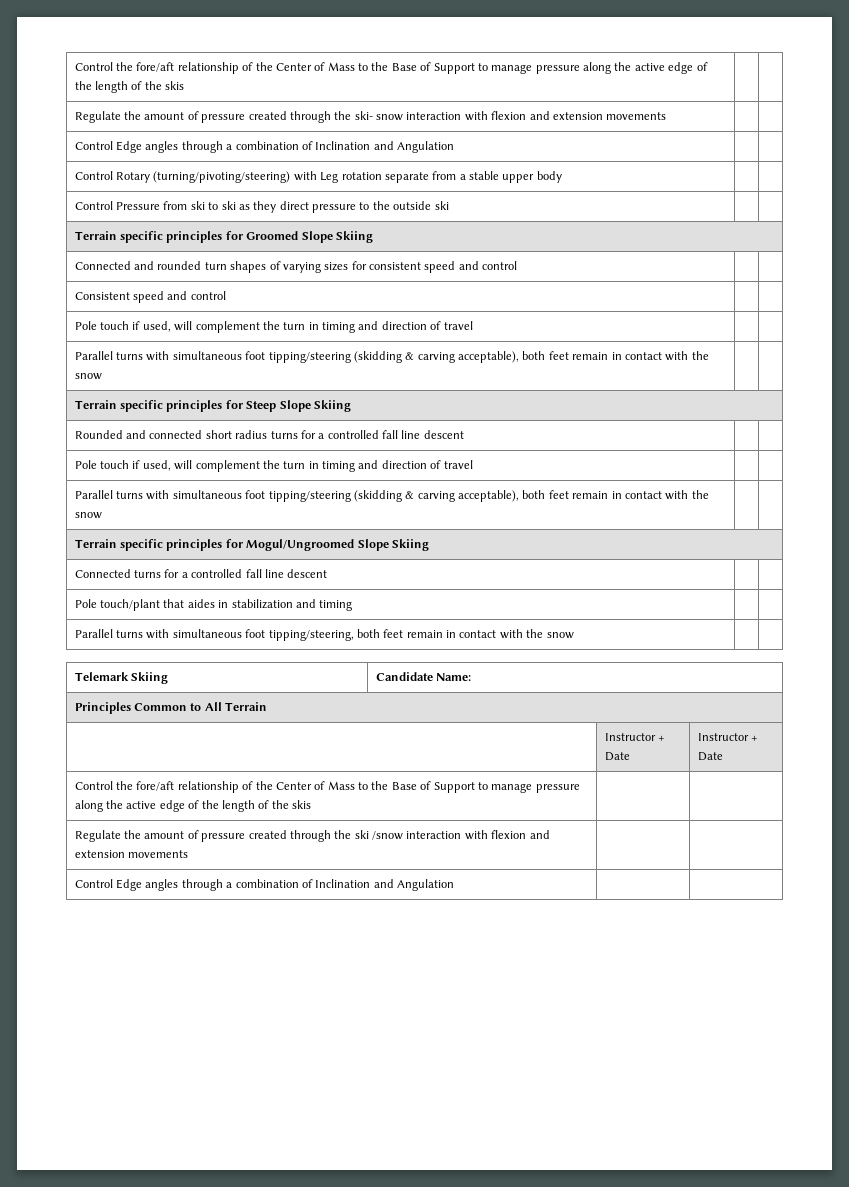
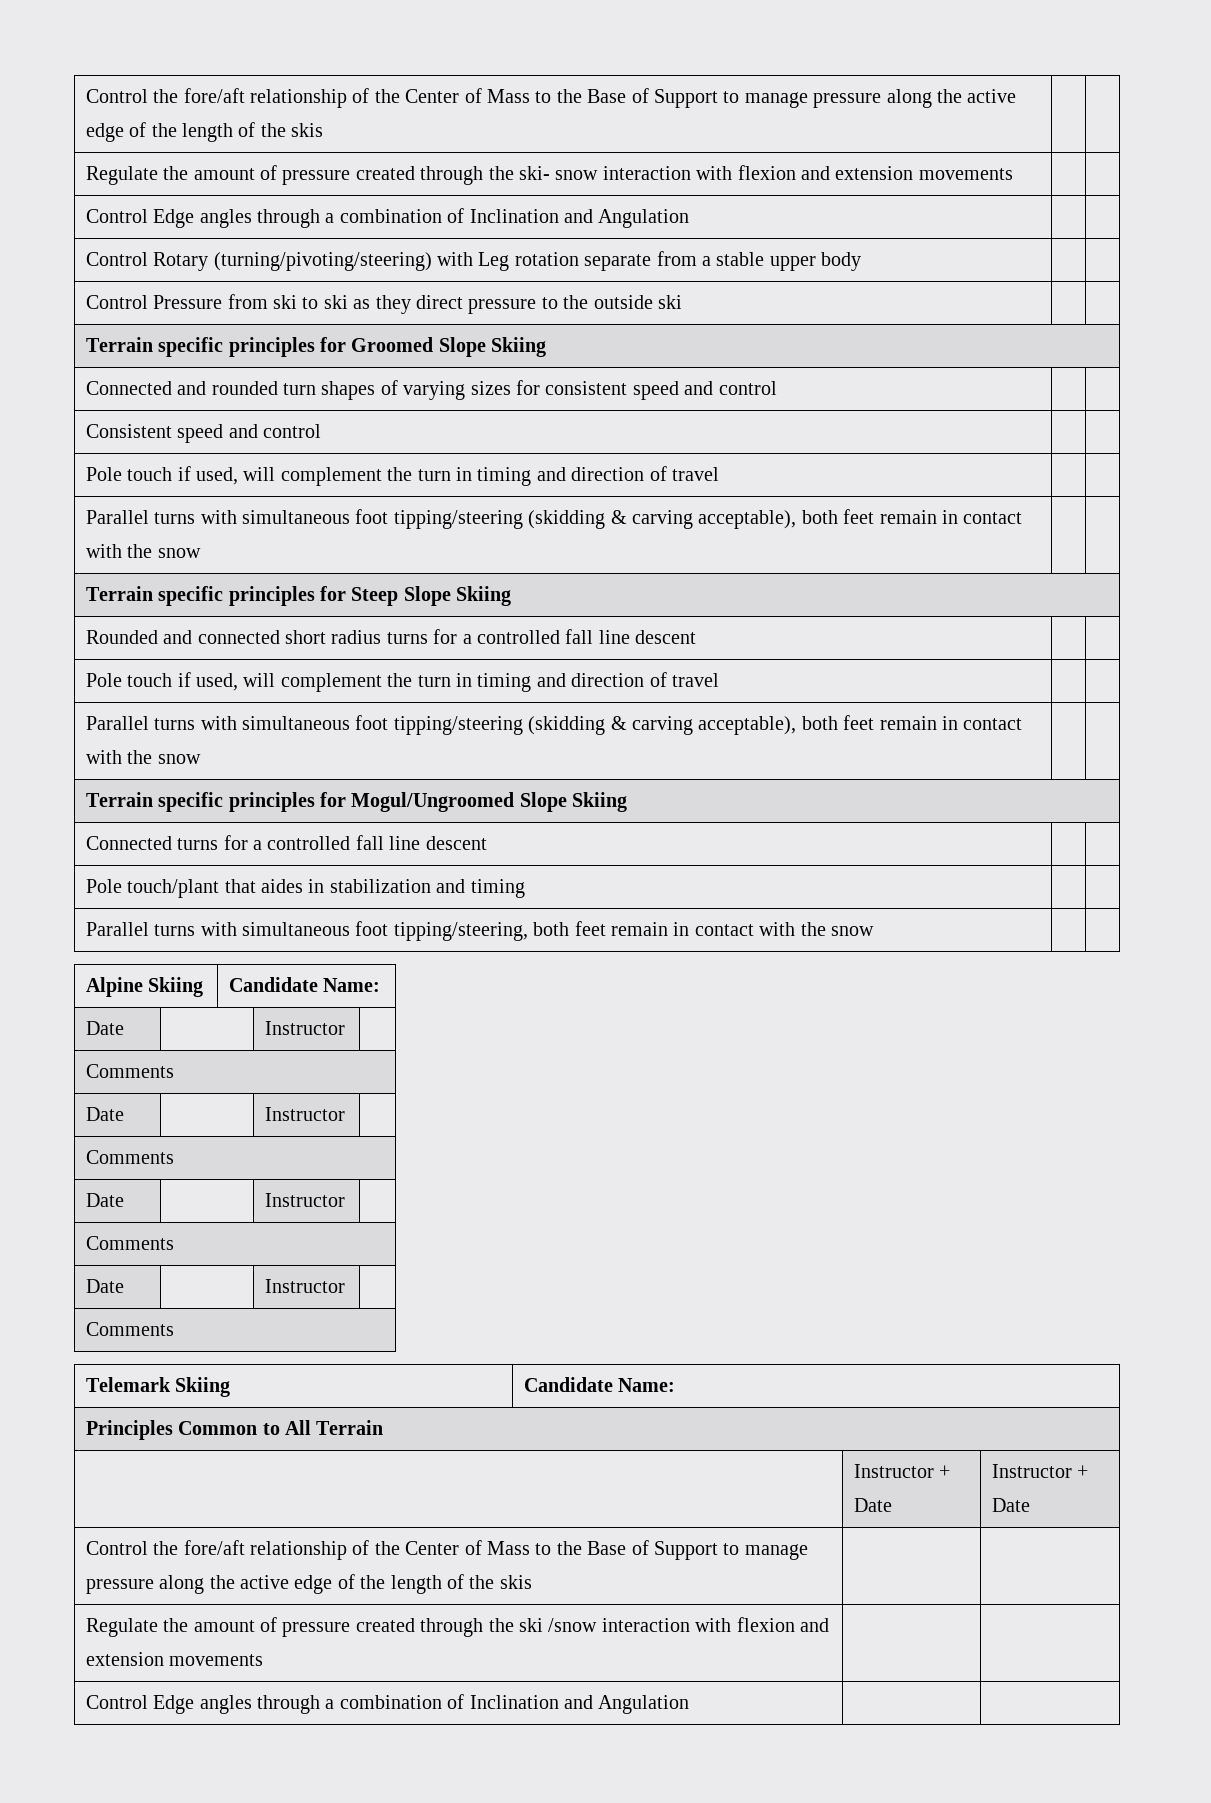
(574, 635) none -> [85,977,204,997] [228,977,381,992] [85,1021,124,1035] [264,1021,345,1035] [85,1064,174,1078] [85,1107,124,1121] [264,1107,345,1121] [85,1150,174,1164] [85,1193,124,1207] [264,1193,345,1207] [85,1236,174,1250] [85,1279,124,1293] [264,1279,345,1293] [85,1322,174,1336] // Alpine Skiing | Candidate Name: // Date | | Instructor | // Comments // Date | | Instructor | // Comments // Date | | Instructor | // Comments // Date | | Instructor | // Comments

